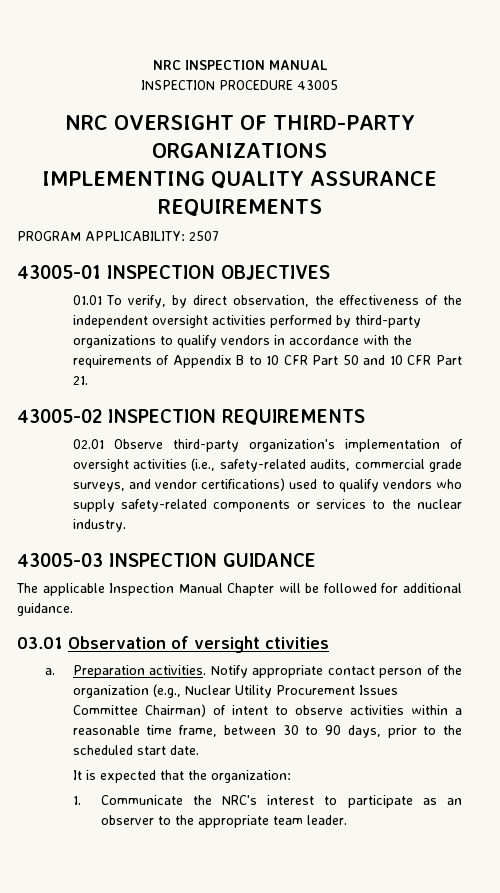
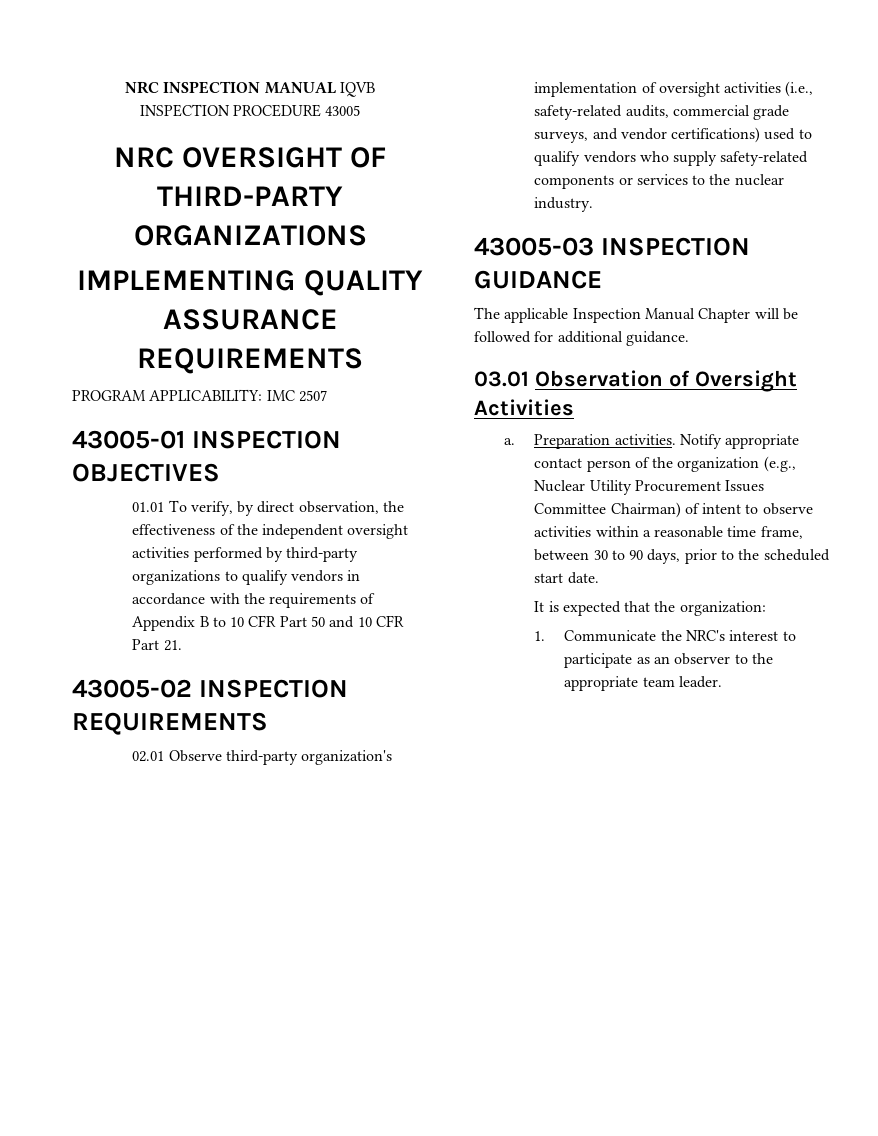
(328, 65) none -> [339,82,375,97] IQVB
(185, 236) none -> [266,390,295,401] IMC
[194,636,329,653] versight ctivities -> [695,370,797,392] [474,399,574,416] Oversight Activities

